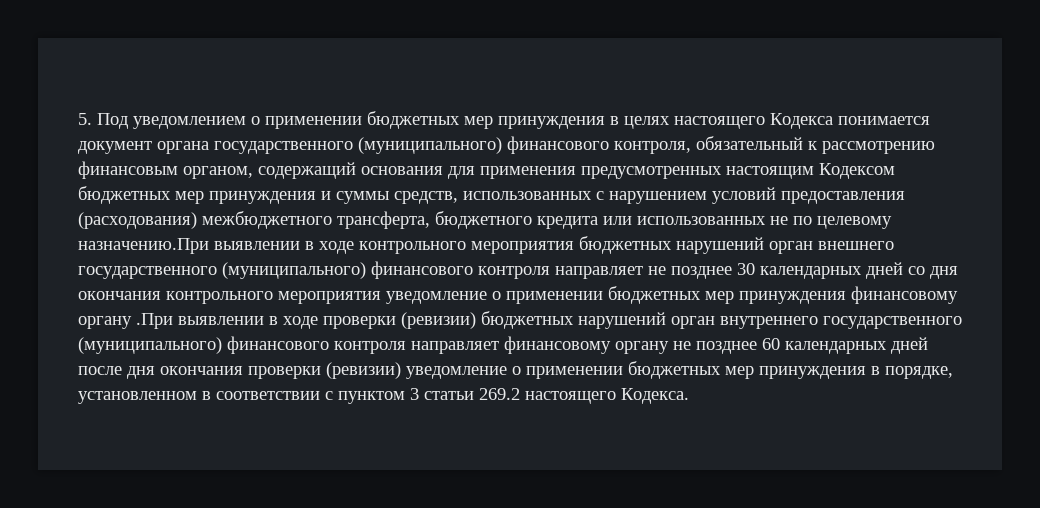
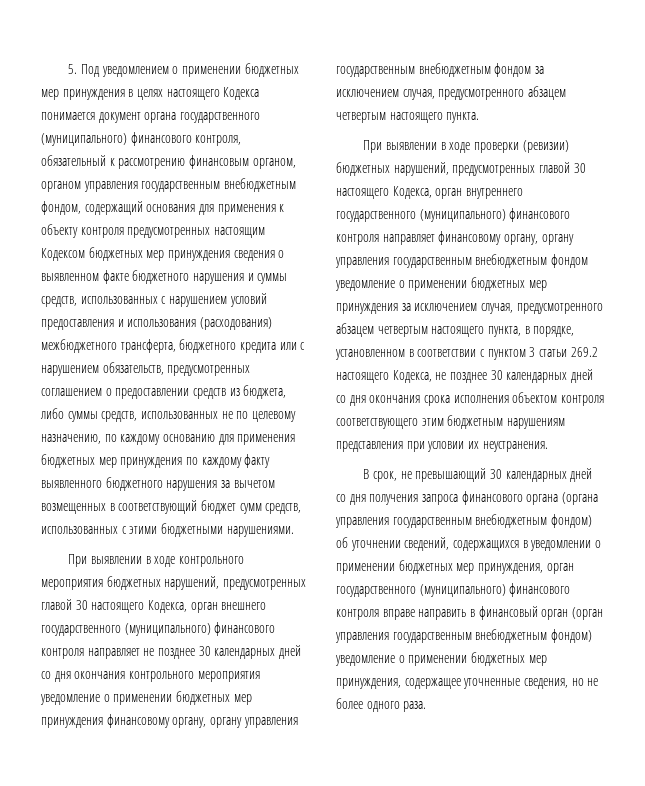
(253, 172) none -> [41,178,296,192] [41,201,81,215] органом управления государственным внебюджетным фондом,
(576, 172) none -> [279,204,285,212] [41,224,124,238] к объекту контроля
(316, 197) none -> [233,250,285,261] [41,270,244,284] сведения о выявленном факте бюджетного нарушения
(905, 197) none -> [117,319,197,327] и использования
[637,216,892,229] [78,238,209,254] использованных не по целевому назначению.При -> [300,342,306,350] [41,362,251,376] [41,385,287,399] [40,408,296,422] [41,434,296,445] [41,454,271,468] [41,477,275,491] [41,500,302,514] [41,523,294,537] [68,554,88,567] с нарушением обязательств, предусмотренных соглашением о предоставлении средств из бюджета, либо суммы средств, использованных не по целевому назначению, по каждому основанию для применения бюджетных мер принуждения по каждому факту выявленного бюджетного нарушения за вычетом возмещенных в соответствующий бюджет сумм средств, использованных с этими бюджетными нарушениями. // При
[676,237,764,254] нарушений -> [164,576,306,590] [41,599,187,613] нарушений, предусмотренных главой 30 настоящего Кодекса,
[78,313,173,329] органу .При -> [172,717,298,728] [336,63,544,77] [336,86,566,100] [336,112,480,123] [363,140,383,153] органу, органу управления государственным внебюджетным фондом за исключением случая, предусмотренного абзацем четвертым настоящего пункта. // При
[578,312,666,329] нарушений -> [393,162,586,176] [336,186,432,199] нарушений, предусмотренных главой 30 настоящего Кодекса,
[615,337,928,354] [78,361,866,379] органу не позднее 60 календарных дней после дня окончания проверки (ревизии) уведомление о применении бюджетных мер принуждения -> [503,234,574,245] [335,254,588,268] [335,277,547,291] [336,303,603,314] [336,323,521,337] органу, органу управления государственным внебюджетным фондом уведомление о применении бюджетных мер принуждения за исключением случая, предусмотренного абзацем четвертым настоящего пункта,
[621,388,689,404] Кодекса. -> [392,369,593,383] [336,392,604,406] [336,415,565,429] [336,441,548,452] [363,468,593,482] [336,491,598,505] [335,514,592,528] [336,537,601,551] [336,560,574,574] [336,583,571,597] [336,606,603,620] [335,629,592,643] [335,652,547,666] [336,678,599,689] [336,698,427,712] Кодекса, не позднее 30 календарных дней со дня окончания срока исполнения объектом контроля соответствующего этим бюджетным нарушениям представления при условии их неустранения. // В срок, не превышающий 30 календарных дней со дня получения запроса финансового органа (органа управления государственным внебюджетным фондом) об уточнении сведений, содержащихся в уведомлении о применении бюджетных мер принуждения, орган государственного (муниципального) финансового контроля вправе направить в финансовый орган (орган управления государственным внебюджетным фондом) уведомление о применении бюджетных мер принуждения, содержащее уточненные сведения, но не более одного раза.

